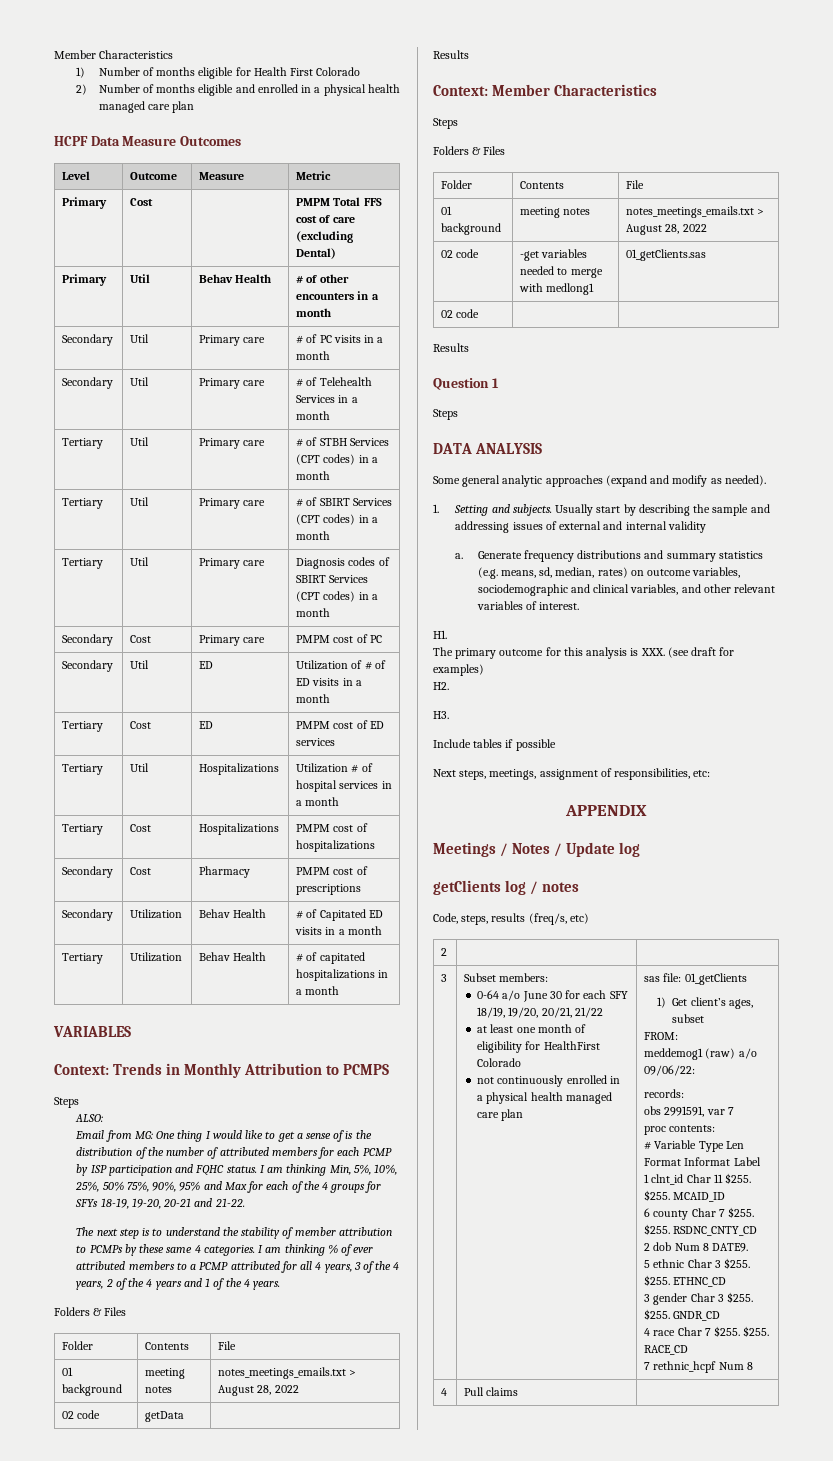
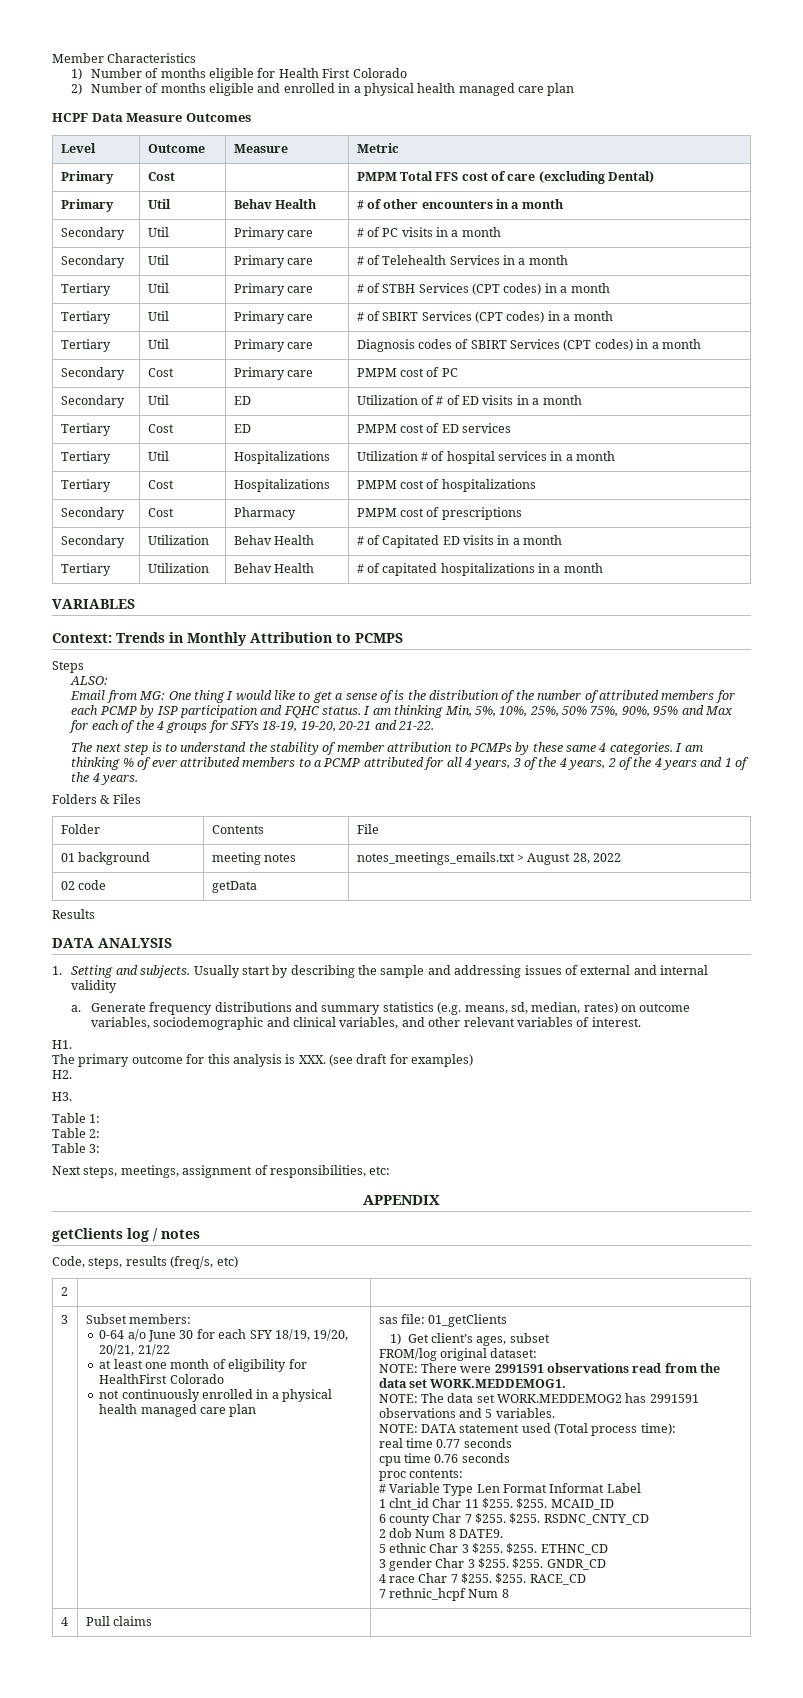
[433,84,658,96] [433,118,458,129] [433,146,506,155] [441,180,473,189] [520,181,565,189] [626,180,645,189] [441,206,453,215] [441,223,502,235] [520,207,591,218] [626,206,765,218] [626,224,707,235] [441,249,480,258] [520,249,588,261] [520,266,603,278] [519,283,595,295] [626,249,707,261] [441,309,480,318] [433,343,469,352] [433,378,499,390] [433,409,458,420] [433,443,543,454] [433,475,766,487] Context: Member Characteristics // Steps // Folders & Files // Folder | Contents | File // 01 background | meeting notes | notes_meetings_emails.txt > August 28, 2022 // 02 code | -get variables needed to merge with medlong1 | 01_getClients.sas // 02 code | | // Results // Question 1 // Steps // DATA ANALYSIS // Some general analytic approaches (expand and modify as needed). -> [52,938,172,948] DATA ANALYSIS
[433,739,556,751] Include tables if possible -> [52,1113,101,1123] [52,1128,101,1138] [52,1143,101,1153] Table 1: // Table 2: // Table 3:
[433,842,641,857] // Meetings / Notes / Update log -> (440, 1200) none
[644,1032,679,1040] [644,1048,757,1060] [644,1065,696,1076] [644,1089,685,1098] [644,1106,734,1117] FROM: // meddemog1 (raw) a/o 09/06/22: // records: // obs 2991591, var 7 -> [378,1348,538,1361] [378,1363,721,1373] [378,1378,567,1388] [378,1393,699,1403] [378,1408,555,1418] [378,1423,676,1436] [378,1438,512,1448] [378,1453,510,1466] FROM/log original dataset: // NOTE: There were 2991591 observations read from the data set WORK.MEDDEMOG1. // NOTE: The data set WORK.MEDDEMOG2 has 2991591 observations and 5 variables. // NOTE: DATA statement used (Total process time): // real time 0.77 seconds // cpu time 0.76 seconds

